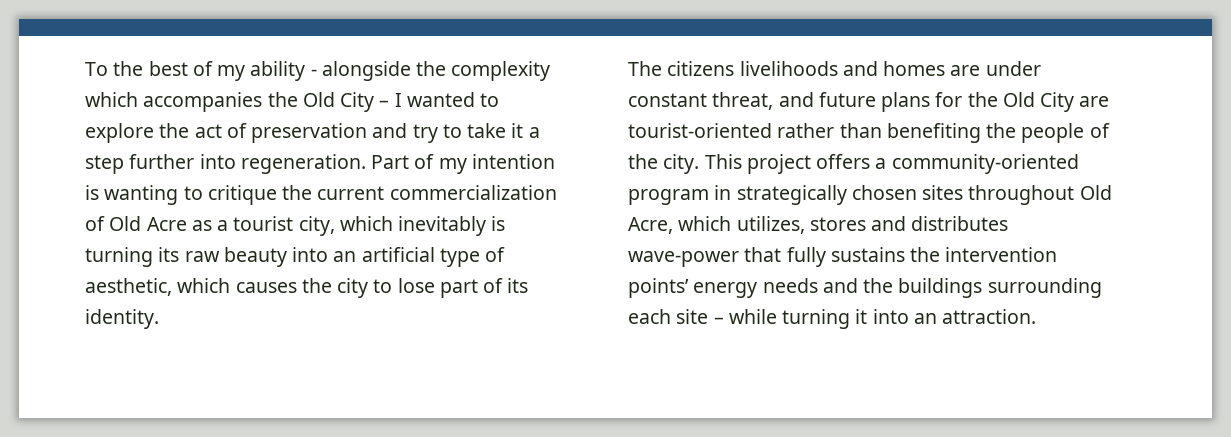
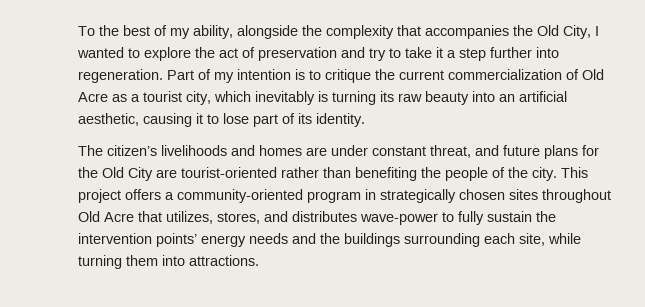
[250,61,317,81] ability - -> [193,25,233,39] ability,
[85,92,138,107] which -> [397,25,421,36] that
[340,92,390,112] City – -> [563,25,591,39] City,
[104,185,179,205] wanting -> (305, 74) none
[439,247,506,267] [85,278,369,298] type of aesthetic, which causes the city -> [78,113,203,127] aesthetic, causing it
[667,61,735,76] citizens -> [107,145,157,156] citizen’s
[628,216,1009,234] [628,247,905,267] Acre, which utilizes, stores and distributes wave-power that fully sustains -> [104,211,532,225] Acre that utilizes, stores, and distributes wave-power to fully sustain
[676,309,1037,329] site – while turning it into an attraction. -> [519,233,581,246] [78,255,259,269] site, while turning them into attractions.

